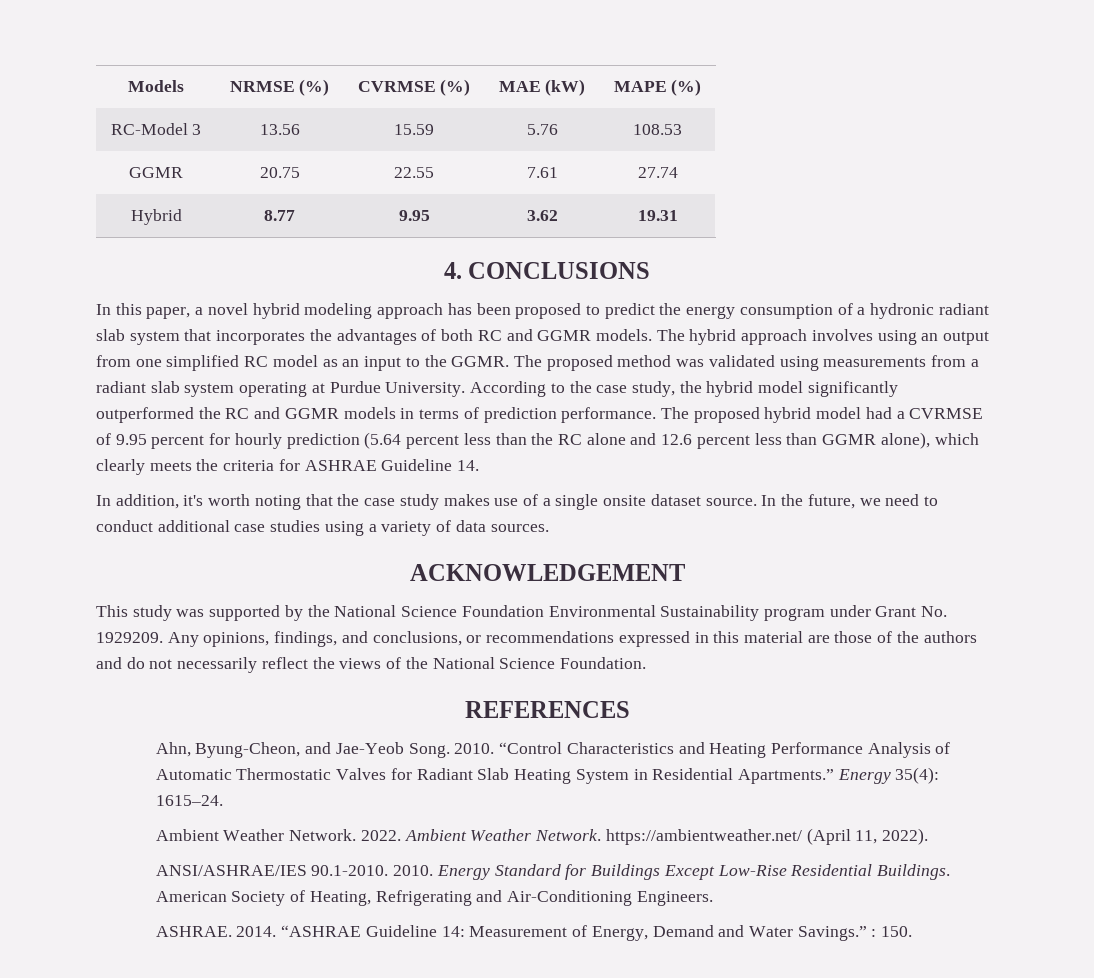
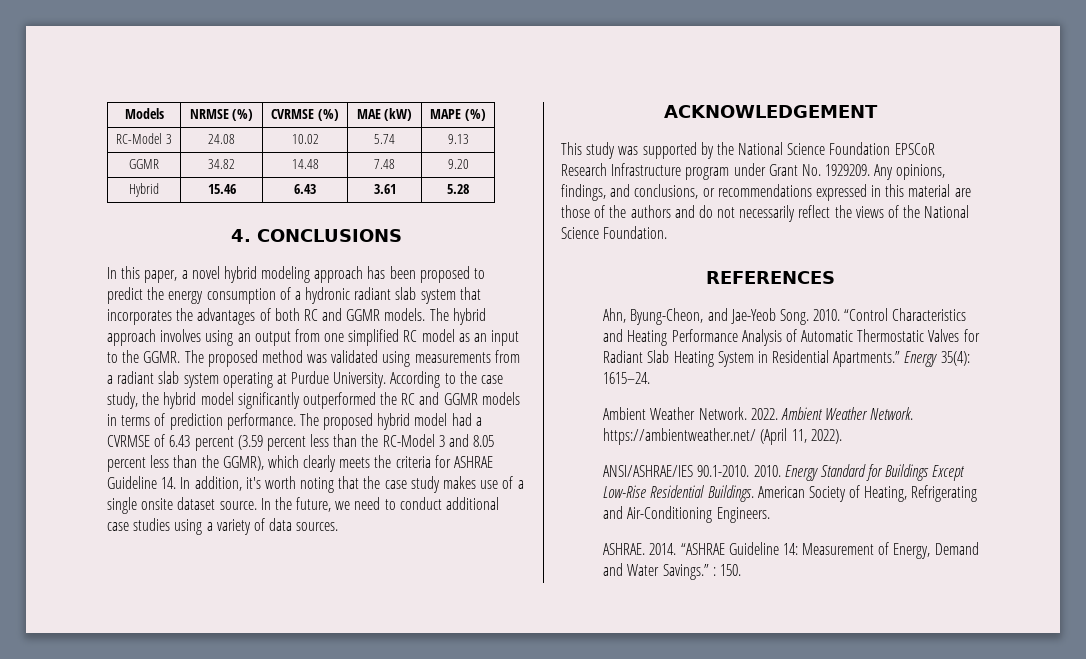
[259,124,300,135] [394,124,434,135] [526,124,558,135] [633,124,682,135] [129,167,183,178] [259,167,300,178] [394,167,434,178] [526,167,558,178] [637,167,678,178] [130,209,182,225] [264,210,295,221] [398,210,430,221] [526,210,558,221] [637,210,678,221] 13.56 | 15.59 | 5.76 | 108.53 // GGMR | 20.75 | 22.55 | 7.61 | 27.74 // Hybrid | 8.77 | 9.95 | 3.62 | 19.31 -> [208,134,235,144] [291,134,319,144] [374,134,395,144] [447,134,469,144] [129,159,159,169] [208,159,235,169] [291,159,319,169] [374,159,395,169] [447,159,469,169] [129,183,159,197] [207,184,236,194] [294,184,316,194] [373,184,396,194] [447,184,469,194] 24.08 | 10.02 | 5.74 | 9.13 // GGMR | 34.82 | 14.48 | 7.48 | 9.20 // Hybrid | 15.46 | 6.43 | 3.61 | 5.28
[115,432,930,449] 9.95 percent for hourly prediction (5.64 percent less than the RC alone and 12.6 percent less than GGMR alone), -> [169,434,495,451] [107,455,264,472] 6.43 percent (3.59 percent less than the RC-Model 3 and 8.05 percent less than the GGMR),
(480, 465) // -> (177, 483) none
[548,605,760,621] Environmental Sustainability -> [894,143,935,155] [561,163,682,176] EPSCoR Research Infrastructure

